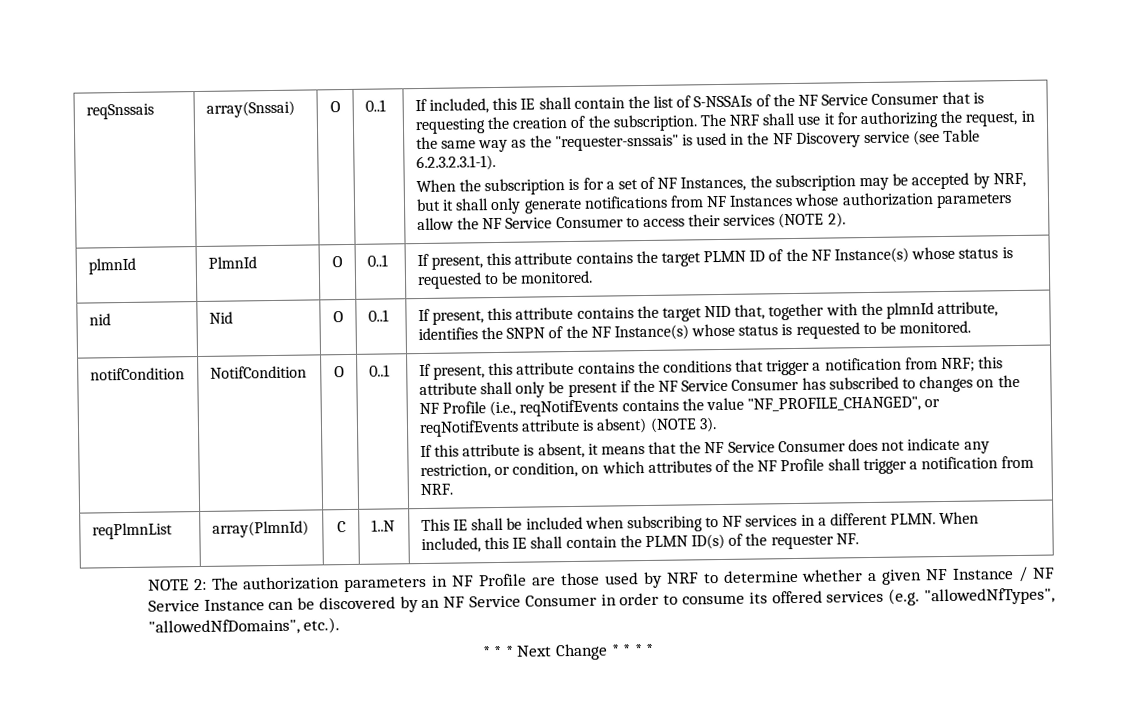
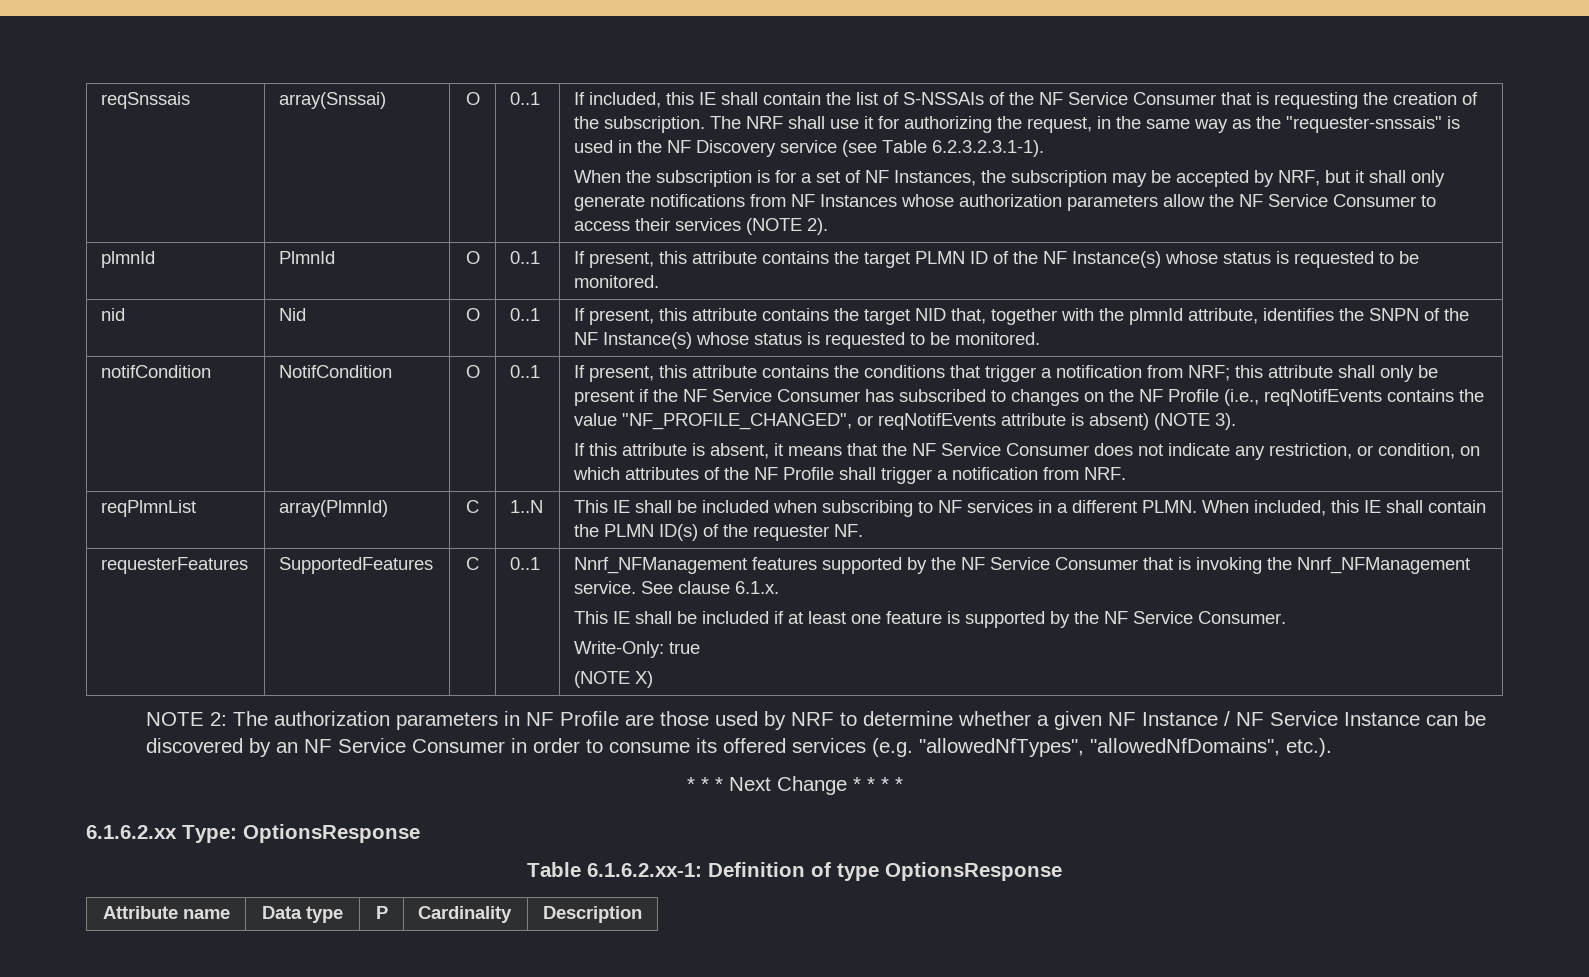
(859, 539) none -> [101,557,249,574] [279,557,434,574] [466,557,479,570] [510,557,541,570] [574,557,1471,574] [574,581,780,594] [574,611,1287,628] [574,641,701,658] [574,671,654,688] // requesterFeatures | SupportedFeatures | C | 0..1 | Nnrf_NFManagement features supported by the NF Service Consumer that is invoking the Nnrf_NFManagement service. See clause 6.1.x. // This IE shall be included if at least one feature is supported by the NF Service Consumer. // Write-Only: true // (NOTE X)
(655, 649) none -> [86,824,420,843] [527,862,1062,881] [102,906,230,919] [262,906,343,923] [375,906,388,919] [418,906,513,923] [543,906,642,923] // 6.1.6.2.xx Type: OptionsResponse // Table 6.1.6.2.xx-1: Definition of type OptionsResponse // Attribute name | Data type | P | Cardinality | Description

